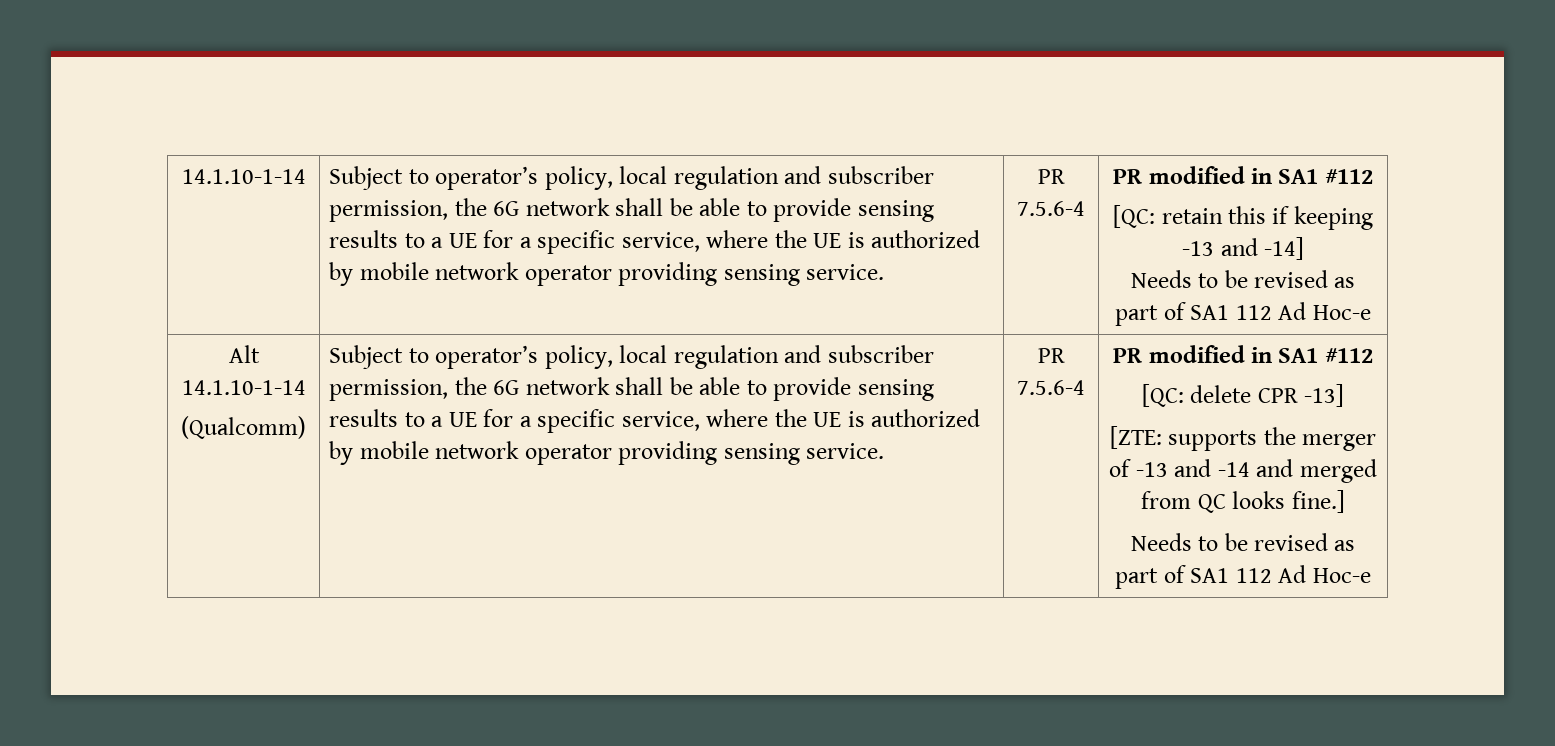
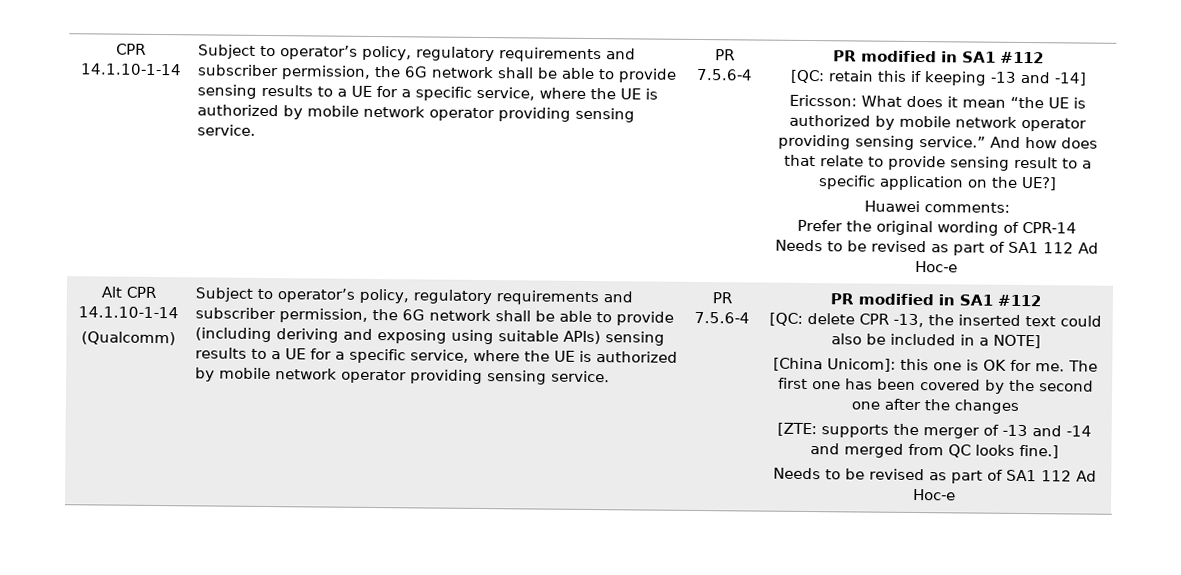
(181, 176) none -> [116,43,146,55] CPR
[619,166,779,190] local regulation -> [415,46,602,63] regulatory requirements
(1304, 248) none -> [789,94,1086,109] [789,114,1087,132] [777,134,1098,150] [783,154,1092,171] [817,175,1057,191] [863,200,1010,213] [796,219,1077,236] // Ericsson: What does it mean “the UE is authorized by mobile network operator providing sensing service.” And how does that relate to provide sensing result to a specific application on the UE?] // Huawei comments: // Prefer the original wording of CPR-14
(260, 354) none -> [125,286,156,298] CPR
[619,345,779,369] local regulation -> [412,289,599,306] regulatory requirements
(852, 389) none -> [194,327,601,345] (including deriving and exposing using suitable APIs)
[1304,384,1345,407] -13] -> [893,313,1102,328] [830,333,1041,349] [773,357,1098,372] [777,377,1094,394] [850,398,1019,414] -13, the inserted text could also be included in a NOTE] // [China Unicom]: this one is OK for me. The first one has been covered by the second one after the changes

